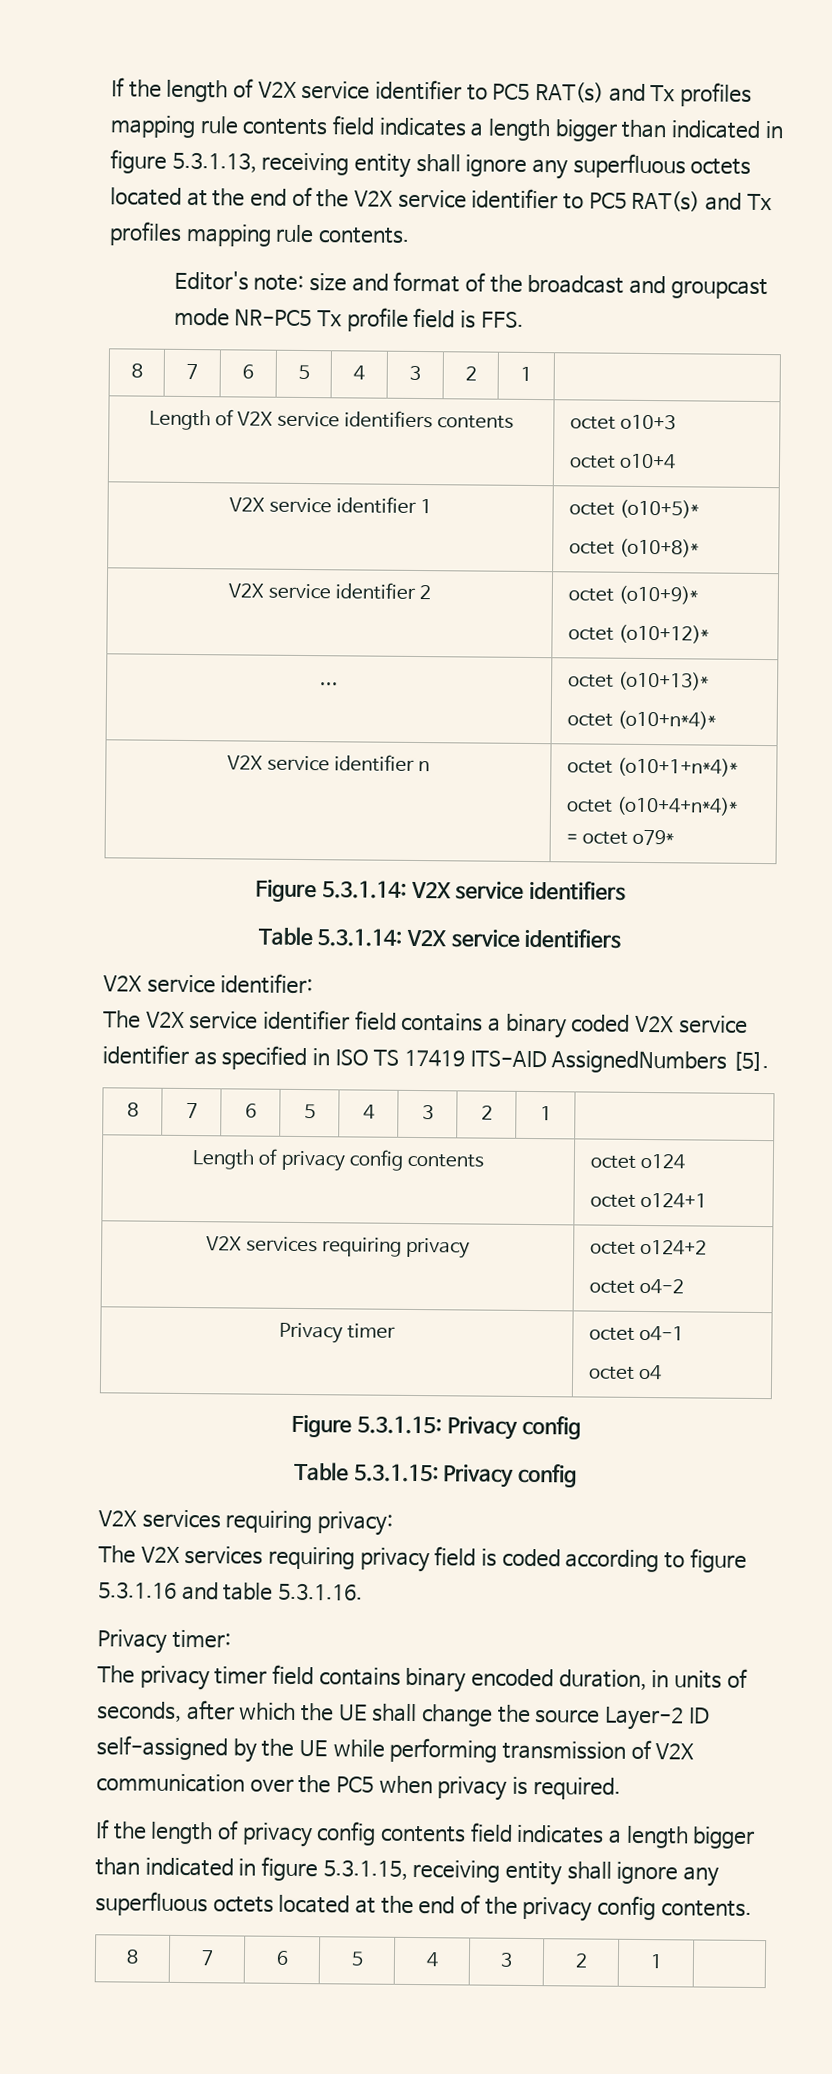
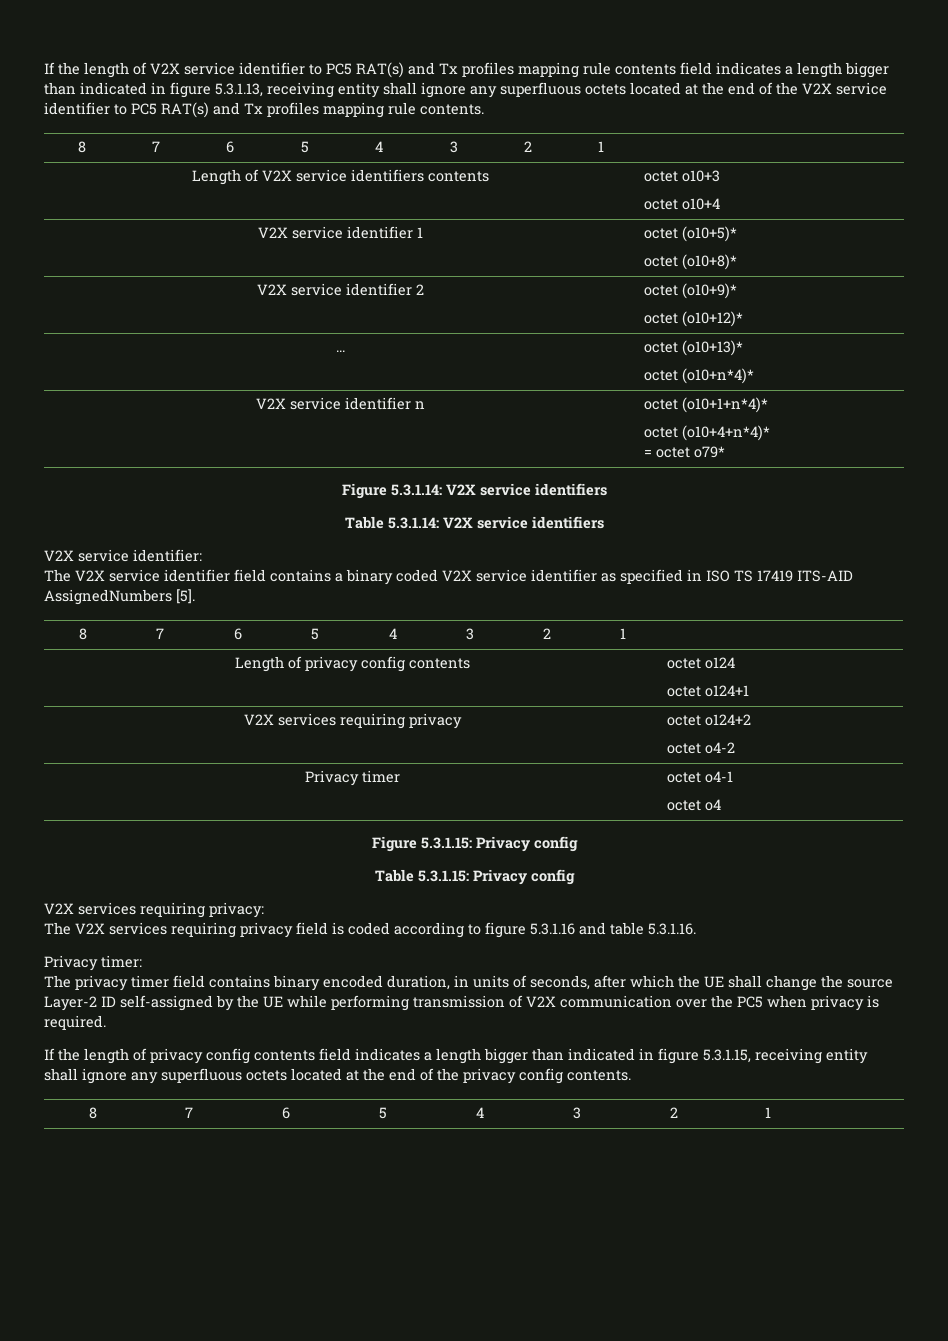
[173,270,768,300] [173,307,524,332] // Editor's note: size and format of the broadcast and groupcast mode NR-PC5 Tx profile field is FFS. -> (484, 109) none

